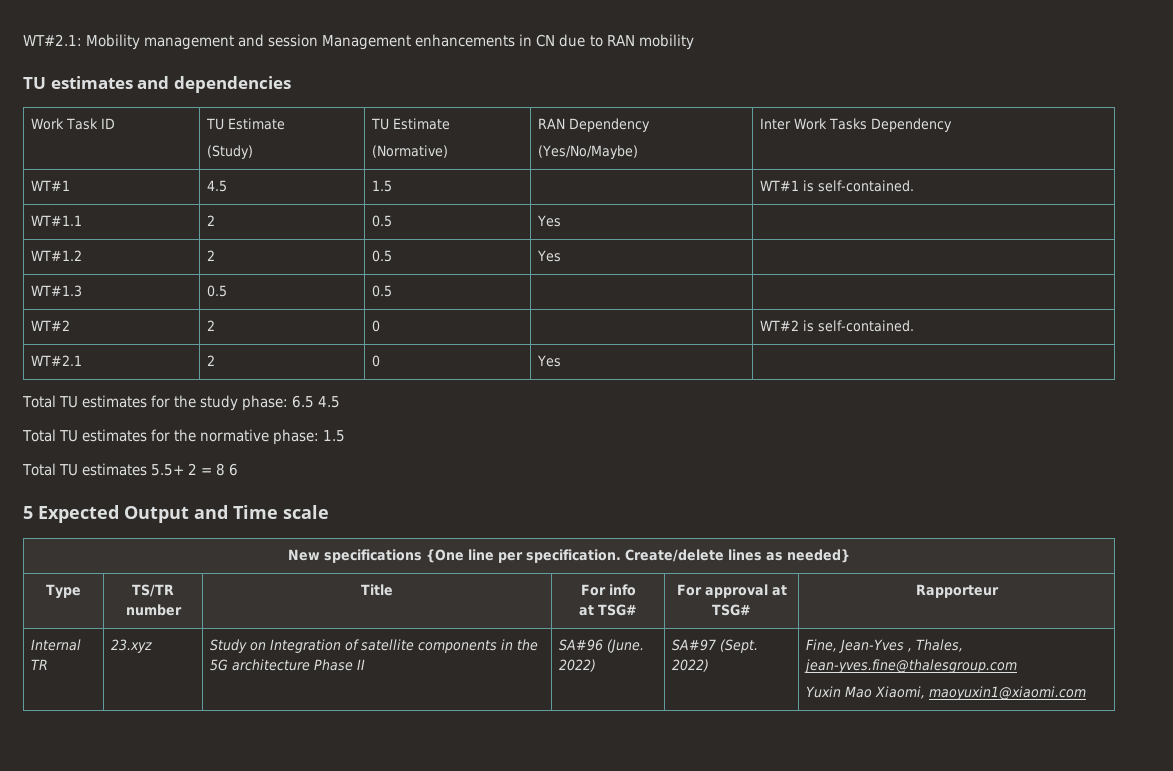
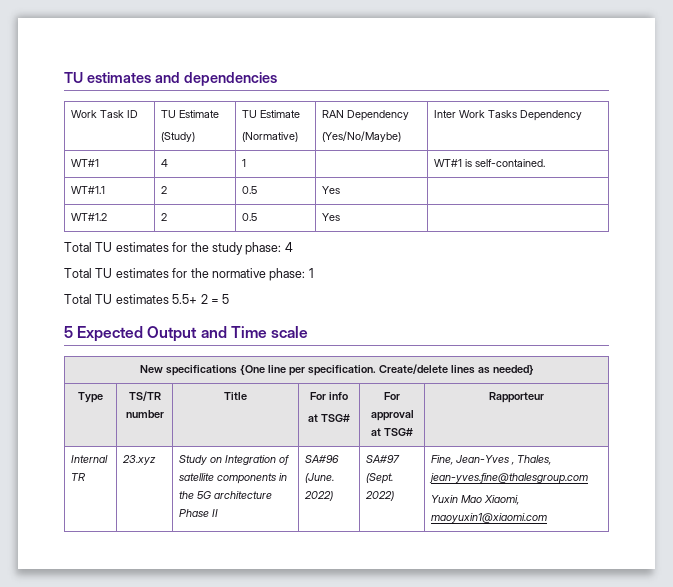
[23,34,694,50] WT#2.1: Mobility management and session Management enhancements in CN due to RAN mobility // -> (64, 77) none
[207,180,228,192] [372,180,393,192] 4.5 | 1.5 -> [160,159,168,167] [241,159,246,167] 4 | 1
[31,285,83,297] [207,285,228,297] [372,285,393,297] [31,320,71,331] [207,320,216,331] [372,320,381,332] [760,320,915,332] [31,355,83,366] [207,355,216,366] [372,355,381,367] [537,355,562,367] // WT#1.3 | 0.5 | 0.5 | | // WT#2 | 2 | 0 | | WT#2 is self-contained. // WT#2.1 | 2 | 0 | Yes | -> (340, 217) none
[292,395,341,408] 6.5 4.5 -> [284,242,293,252] 4
[323,430,346,442] 1.5 -> [308,268,314,278] 1
[216,463,239,476] 8 6 -> [222,294,230,304] 5

